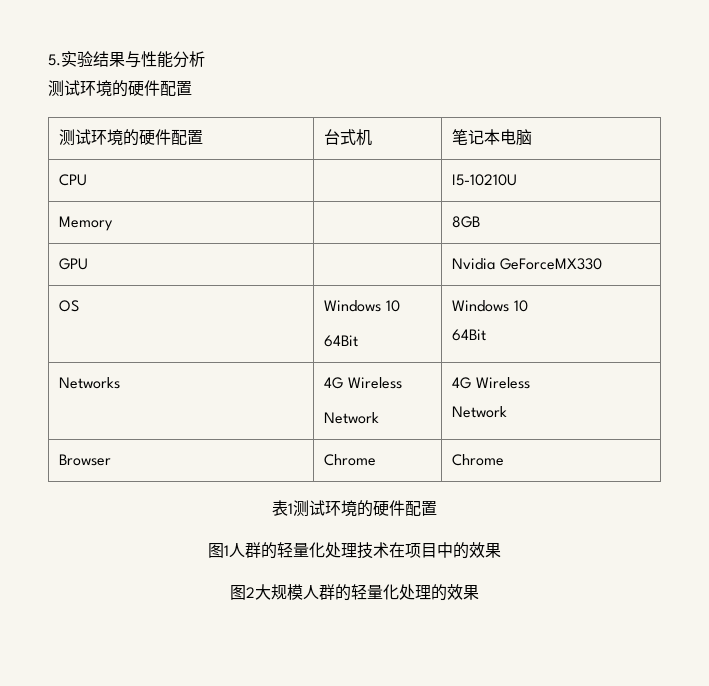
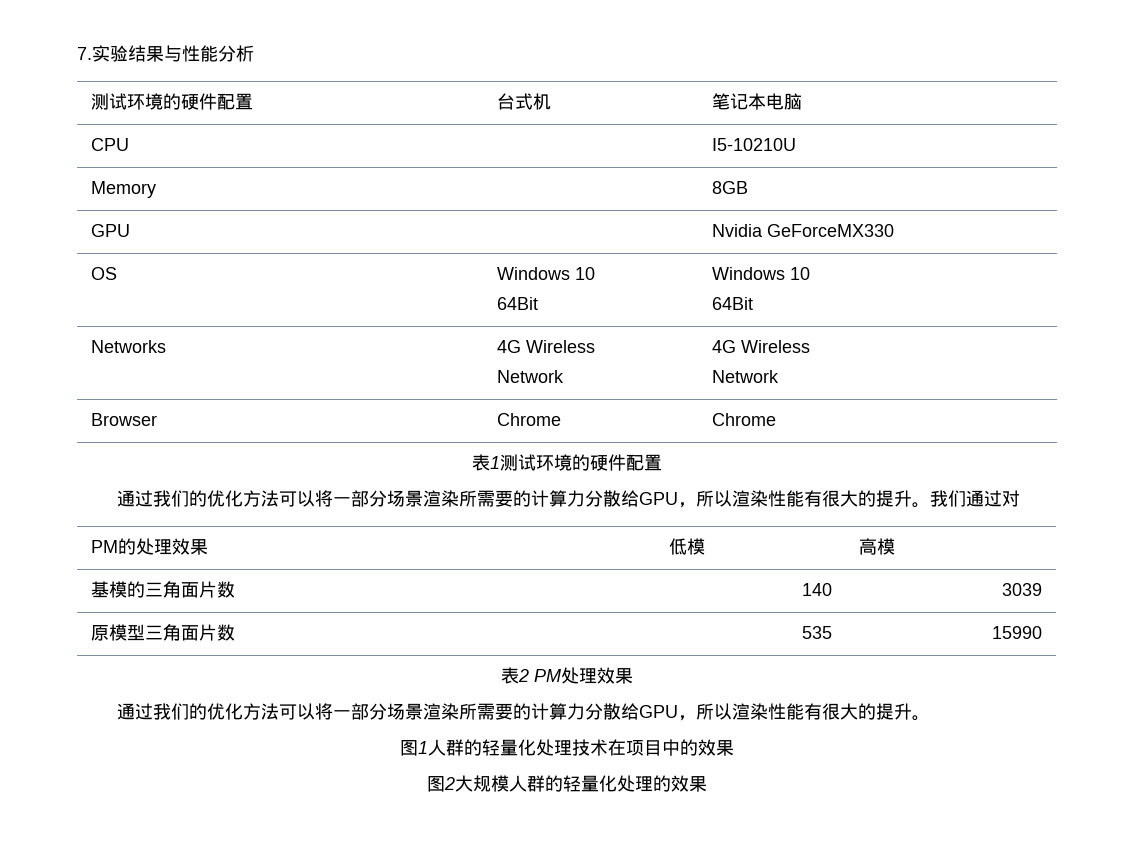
[48,54,61,66] 5. -> [77,47,92,60] 7.
[48,80,192,97] // 测试环境的硬件配置 -> (254, 53) none
(437, 508) none -> [116,490,1020,508] [91,538,209,555] [669,538,706,555] [859,538,896,555] [91,581,236,598] [801,583,832,596] [1001,583,1042,596] [91,624,236,641] [801,626,832,639] [991,626,1042,639] [501,667,633,684] [116,703,930,721] // 通过我们的优化方法可以将一部分场景渲染所需要的计算力分散给GPU，所以渲染性能有很大的提升。我们通过对 // PM的处理效果 | 低模 | 高模 // 基模的三角面片数 | 140 | 3039 // 原模型三角面片数 | 535 | 15990 // 表2 PM处理效果 // 通过我们的优化方法可以将一部分场景渲染所需要的计算力分散给GPU，所以渲染性能有很大的提升。

